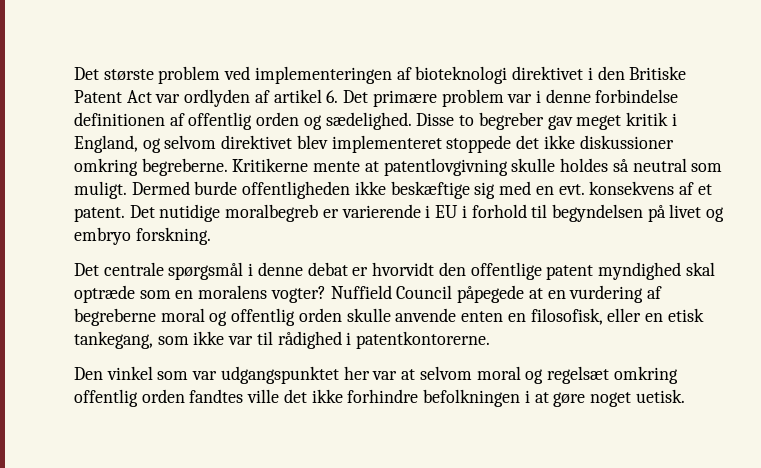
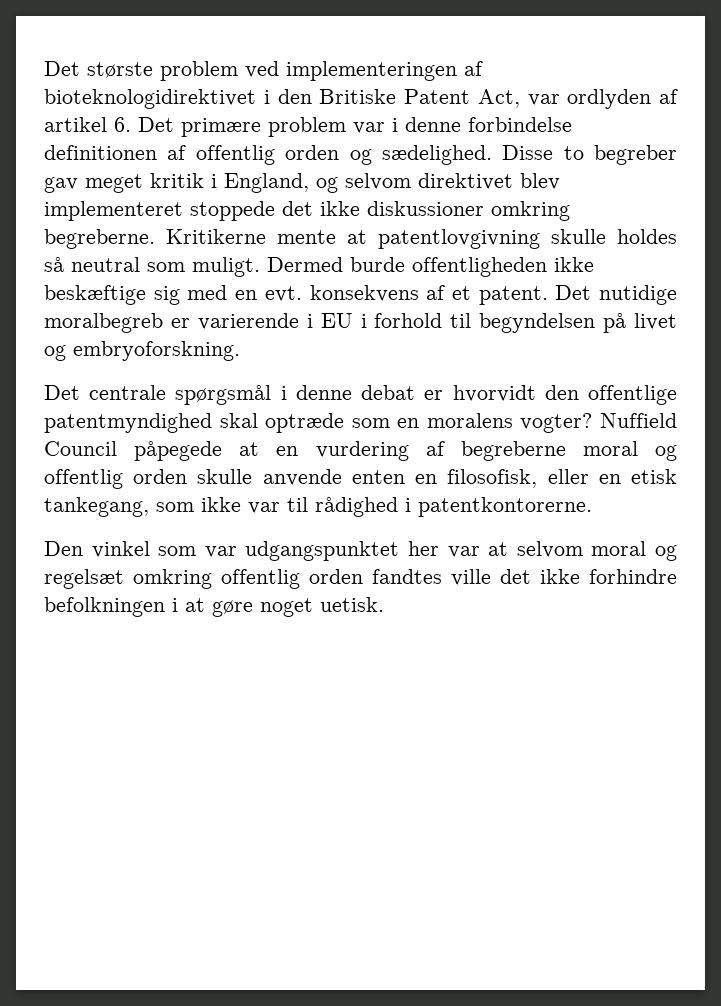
[415,66,584,84] bioteknologi direktivet -> [44,89,256,109] bioteknologidirektivet
[126,90,152,103] Act -> [477,89,520,108] Act,
[74,227,211,245] embryo forskning. -> [73,341,240,361] embryoforskning.
[546,262,681,280] patent myndighed -> [44,413,212,433] patentmyndighed

